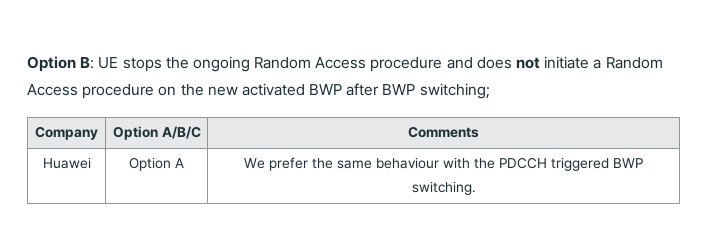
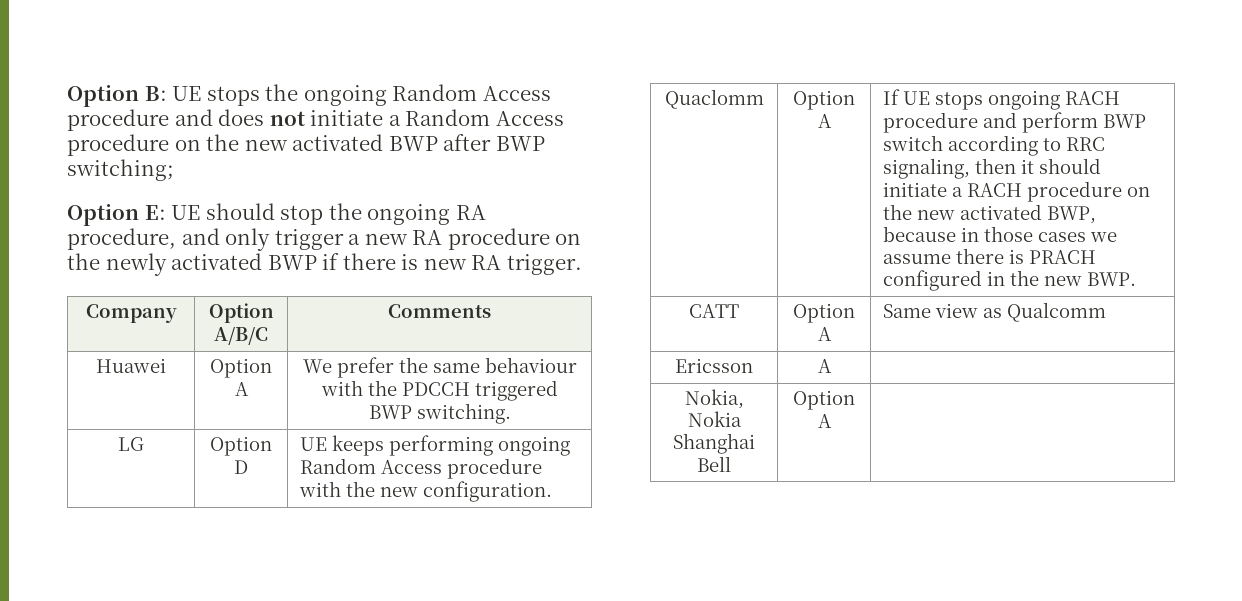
(490, 91) none -> [67,203,486,226] [67,228,582,251] [67,253,582,276] // Option E: UE should stop the ongoing RA procedure, and only trigger a new RA procedure on the newly activated BWP if there is new RA trigger.
(476, 188) none -> [118,437,144,451] [210,436,272,456] [234,460,248,474] [299,435,570,456] [299,458,542,479] [298,481,552,502] [664,89,764,109] [793,90,855,110] [817,114,832,128] [882,89,1120,110] [882,112,1146,133] [882,135,1105,156] [882,158,1101,179] [882,181,1150,202] [882,204,1096,224] [882,226,1117,242] [882,248,1096,264] [882,270,1136,291] [689,304,739,318] [793,303,855,323] [817,327,832,341] [882,302,1106,322] [675,358,753,373] [817,359,832,373] [684,389,744,409] [687,411,742,427] [673,433,755,454] [697,456,731,472] [793,390,855,410] [817,414,832,428] // LG | Option D | UE keeps performing ongoing Random Access procedure with the new configuration. // Quaclomm | Option A | If UE stops ongoing RACH procedure and perform BWP switch according to RRC signaling, then it should initiate a RACH procedure on the new activated BWP, because in those cases we assume there is PRACH configured in the new BWP. // CATT | Option A | Same view as Qualcomm // Ericsson | A | // Nokia, Nokia Shanghai Bell | Option A |

